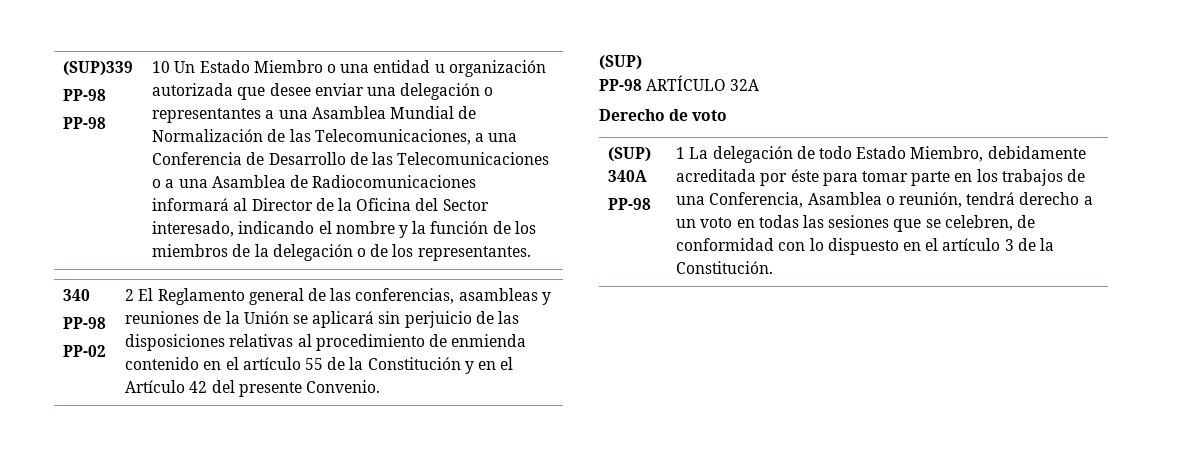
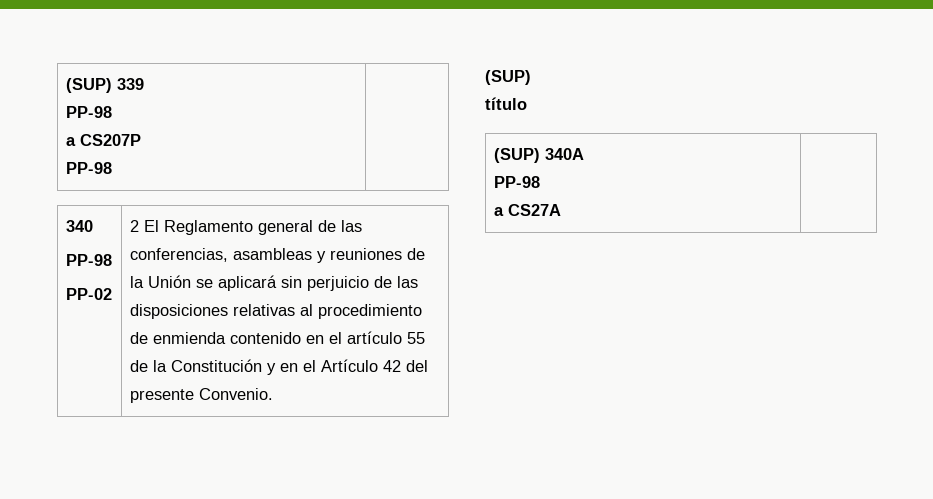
[63,61,134,76] [63,89,107,101] [63,117,107,129] [152,60,546,77] [152,83,494,100] [152,106,477,123] [152,129,518,145] [152,152,550,165] [152,175,477,188] [152,198,489,211] [152,221,536,238] [152,244,531,261] (SUP)339 // PP-98 // PP-98 | 10 Un Estado Miembro o una entidad u organización autorizada que desee enviar una delegación o representantes a una Asamblea Mundial de Normalización de las Telecomunicaciones, a una Conferencia de Desarrollo de las Telecomunicaciones o a una Asamblea de Radiocomunicaciones informará al Director de la Oficina del Sector interesado, indicando el nombre y la función de los miembros de la delegación o de los representantes. -> [65,78,144,93] [65,106,112,118] [65,134,141,146] [65,162,112,174] (SUP) 339 // PP-98 // a CS207P // PP-98 |
[599,75,760,91] [599,109,728,121] [608,147,652,162] [608,170,648,182] [608,198,652,210] [676,146,1086,163] [676,169,1085,186] [676,192,1093,208] [676,215,1035,232] [676,238,1054,255] [676,261,774,274] PP-98 ARTÍCULO 32A // Derecho de voto // (SUP) 340A // PP-98 | 1 La delegación de todo Estado Miembro, debidamente acreditada por éste para tomar parte en los trabajos de una Conferencia, Asamblea o reunión, tendrá derecho a un voto en todas las sesiones que se celebren, de conformidad con lo dispuesto en el artículo 3 de la Constitución. -> [485,97,527,110] [493,148,584,163] [493,176,540,188] [493,204,561,216] título // (SUP) 340A // PP-98 // a CS27A |

